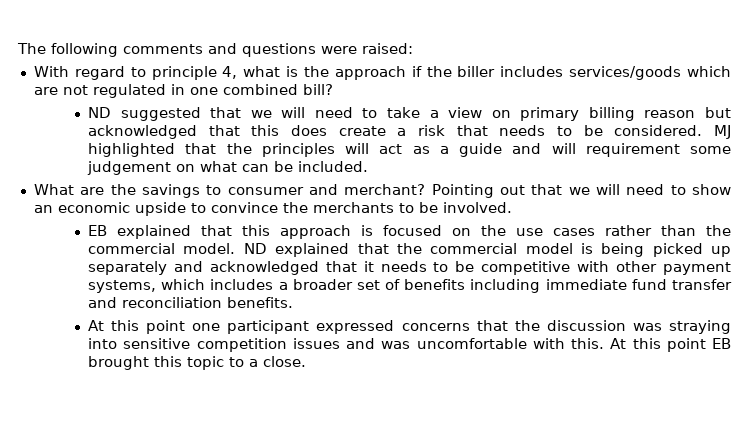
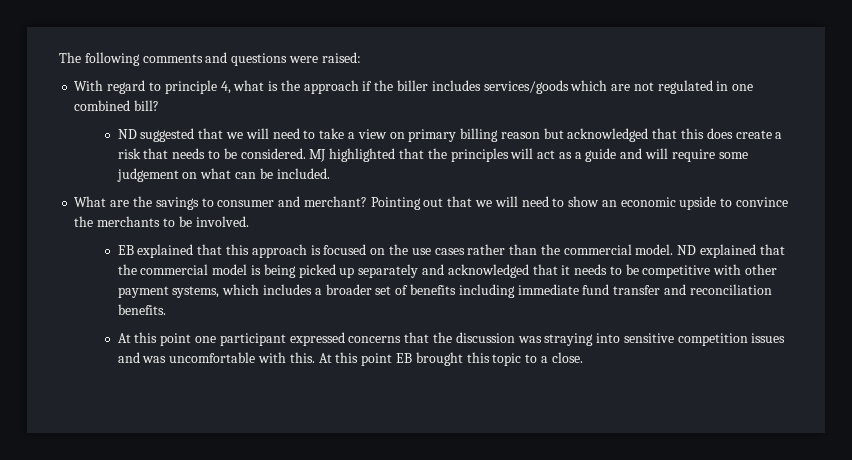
[585,143,680,157] requirement -> [671,149,715,162] require

